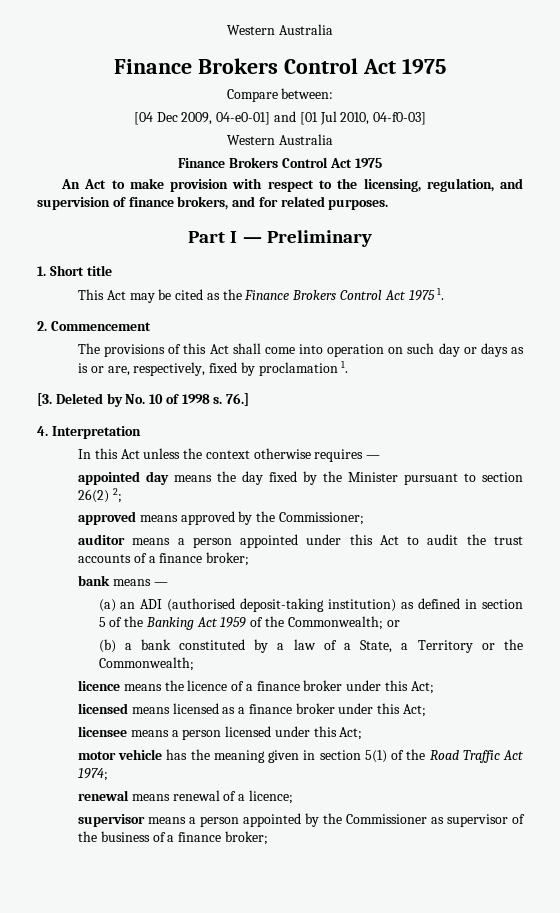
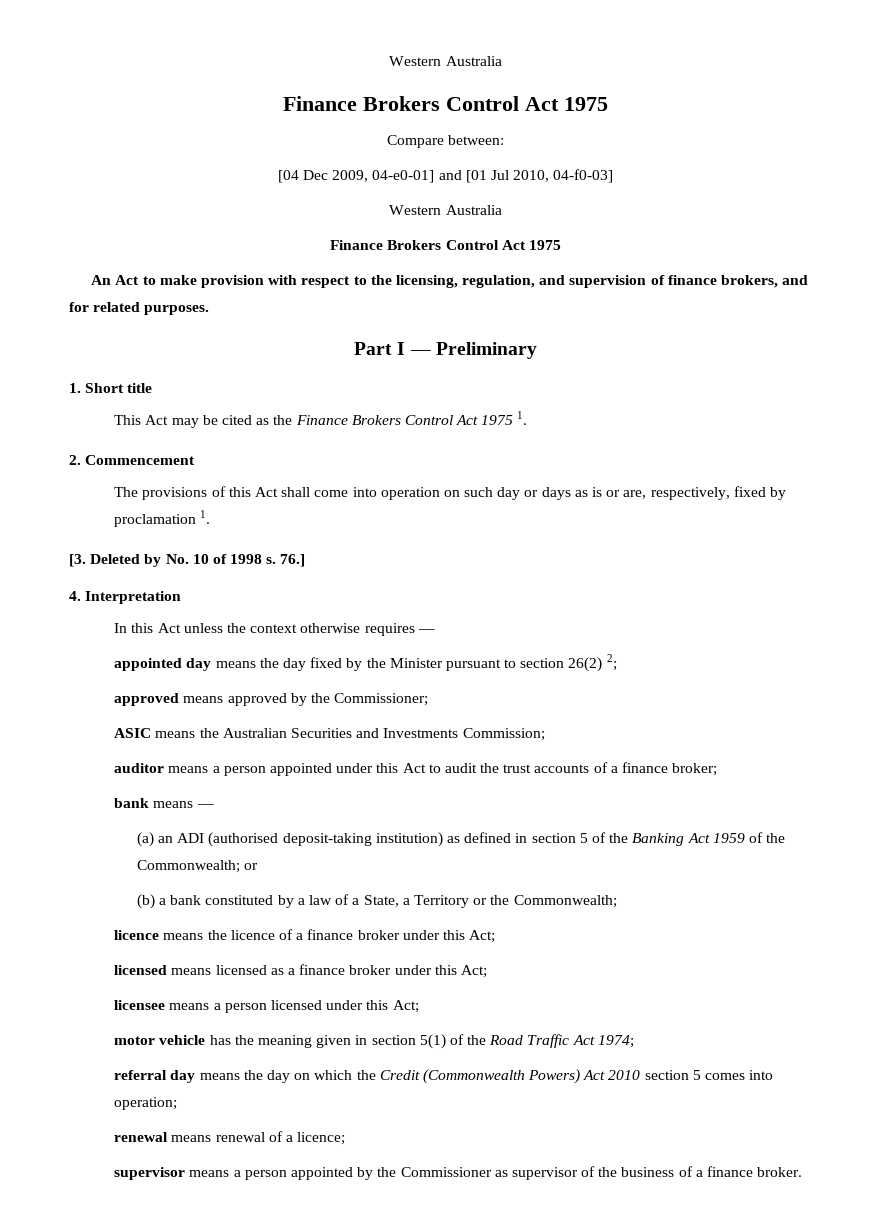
(364, 518) none -> [114,728,545,741] // ASIC means the Australian Securities and Investments Commission;
(109, 774) none -> [114,1069,774,1084] [114,1097,178,1110] // referral day means the day on which the Credit (Commonwealth Powers) Act 2010 section 5 comes into operation;
[224,831,268,845] broker; -> [757,1167,803,1177] broker.

